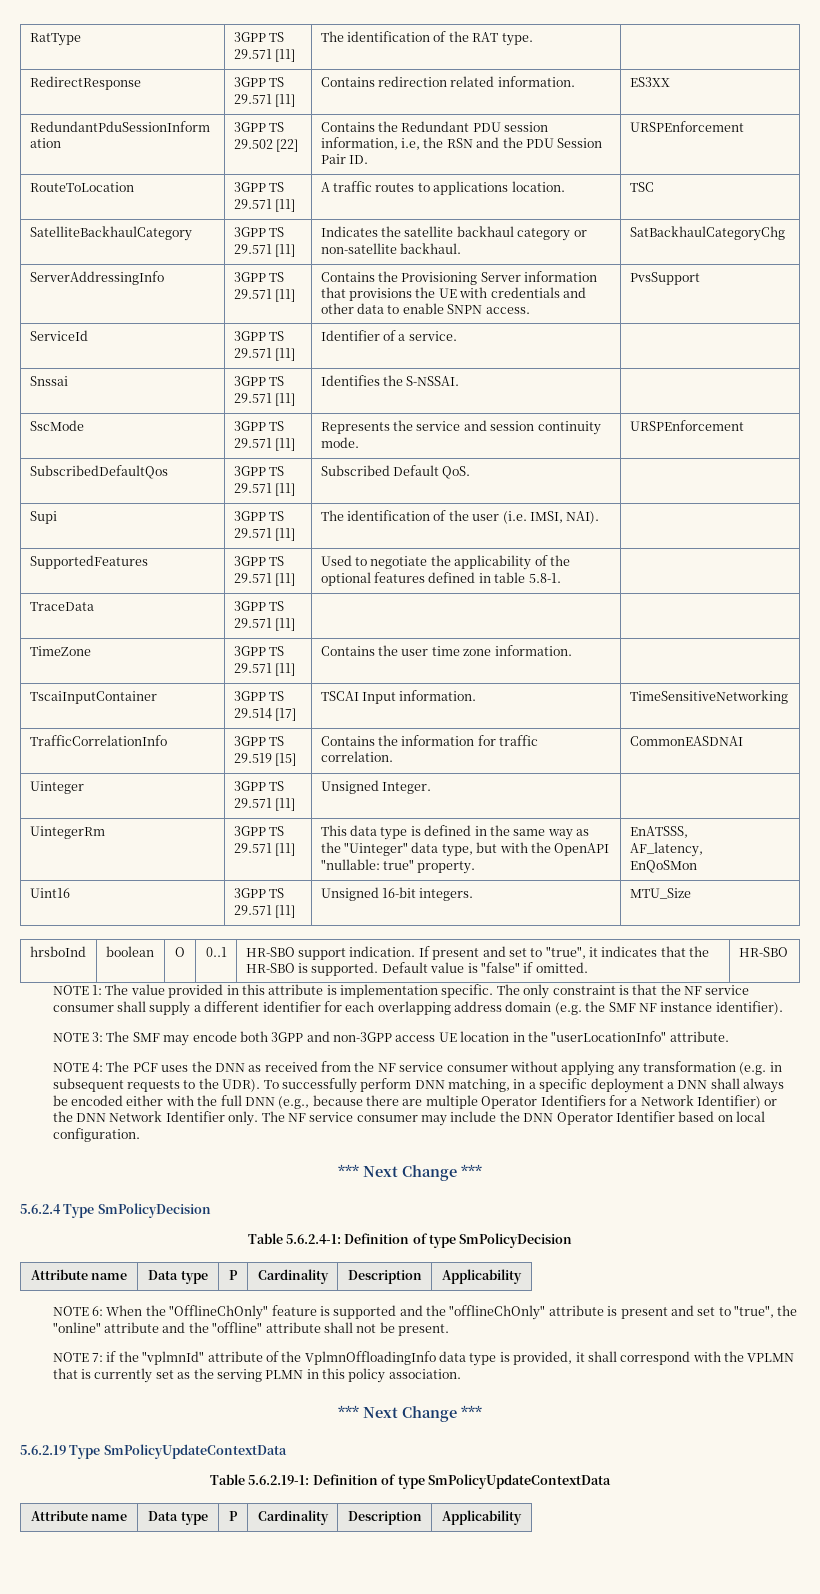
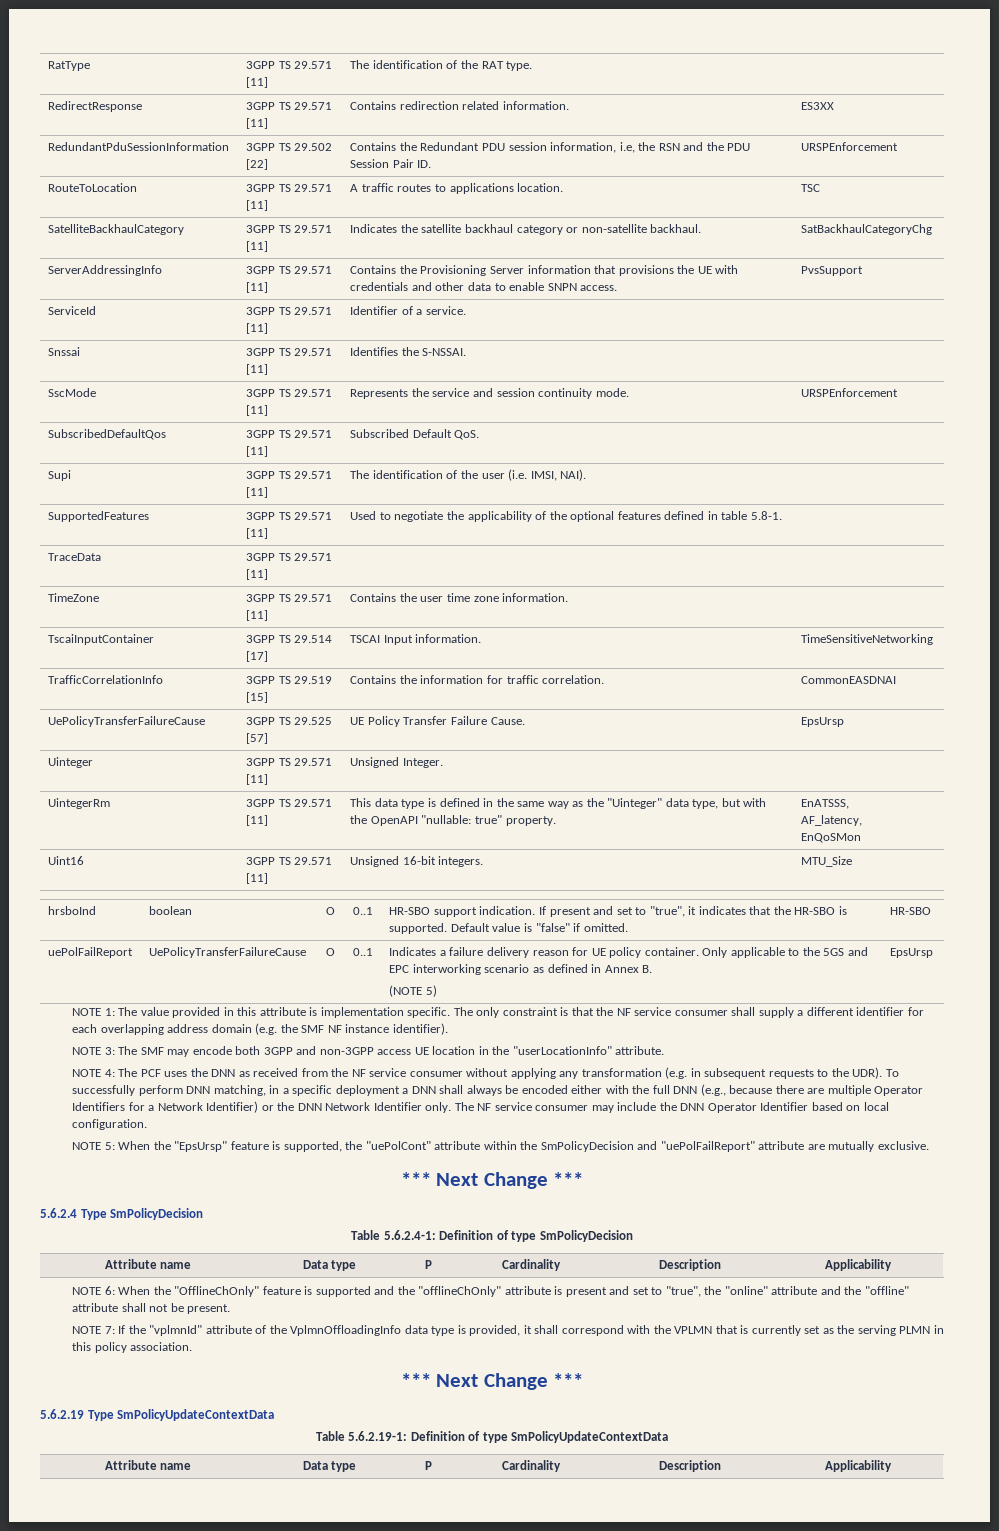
(743, 741) none -> [48,716,206,727] [246,717,333,725] [246,733,269,744] [350,716,525,727] [801,717,845,727] // UePolicyTransferFailureCause | 3GPP TS 29.525 [57] | UE Policy Transfer Failure Cause. | EpsUrsp
(788, 952) none -> [48,947,134,958] [149,947,307,958] [325,948,335,956] [352,948,373,956] [389,947,868,958] [389,964,653,975] [389,985,437,997] [890,948,934,958] // uePolFailReport | UePolicyTransferFailureCause | O | 0..1 | Indicates a failure delivery reason for UE policy container. Only applicable to the 5GS and EPC interworking scenario as defined in Annex B. // (NOTE 5) | EpsUrsp
(140, 1135) none -> [72,1141,929,1152] // NOTE 5: When the "EpsUrsp" feature is supported, the "uePolCont" attribute within the SmPolicyDecision and "uePolFailReport" attribute are mutually exclusive.
[106,1351,117,1362] if -> [118,1325,126,1334] If

